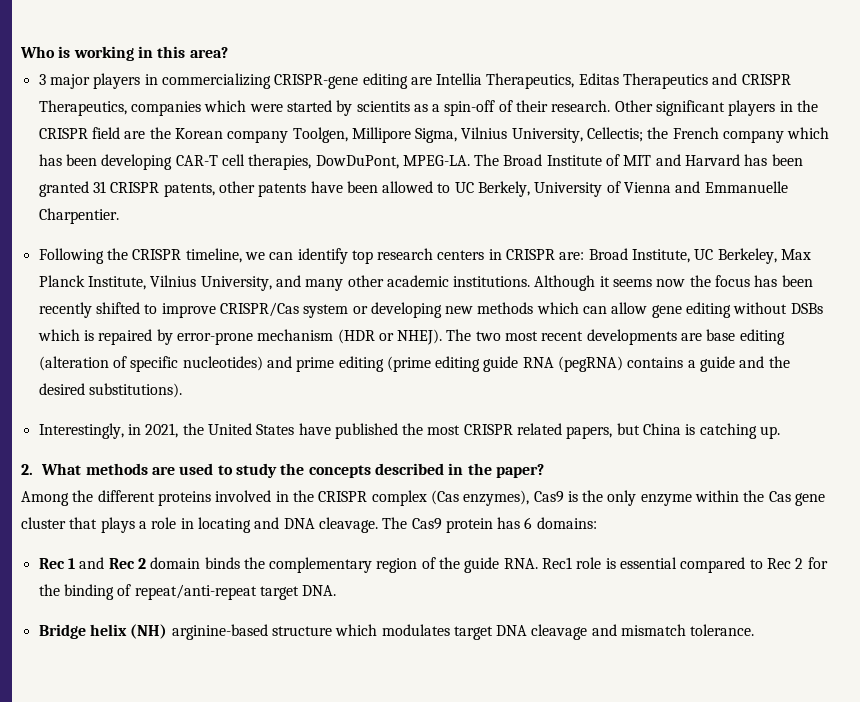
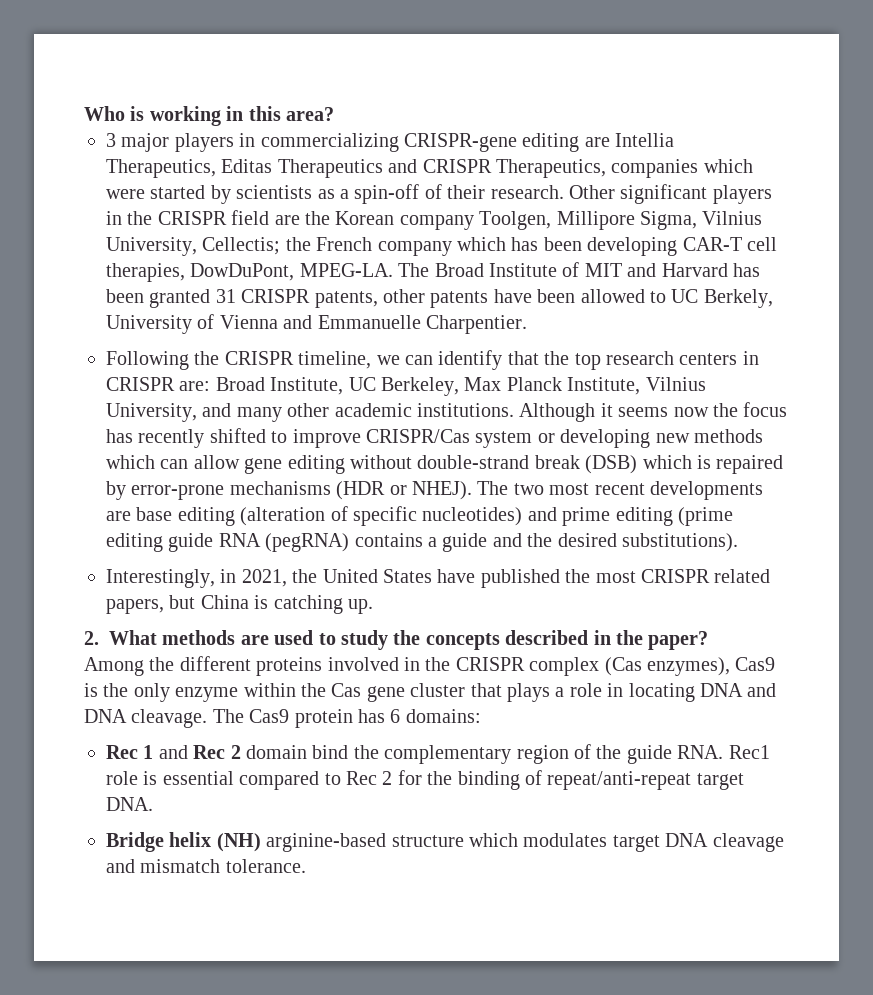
[356,101,410,112] scientits -> [236,185,313,199] scientists
(348, 256) none -> [507,351,570,365] that the
[781,275,813,287] been -> (133, 436) none
[790,303,823,314] DSBs -> [417,455,638,474] double-strand break (DSB)
[257,329,334,341] mechanism -> [229,481,331,495] mechanisms
(251, 525) none -> [699,683,743,697] DNA
[204,557,240,569] binds -> [312,745,349,759] bind

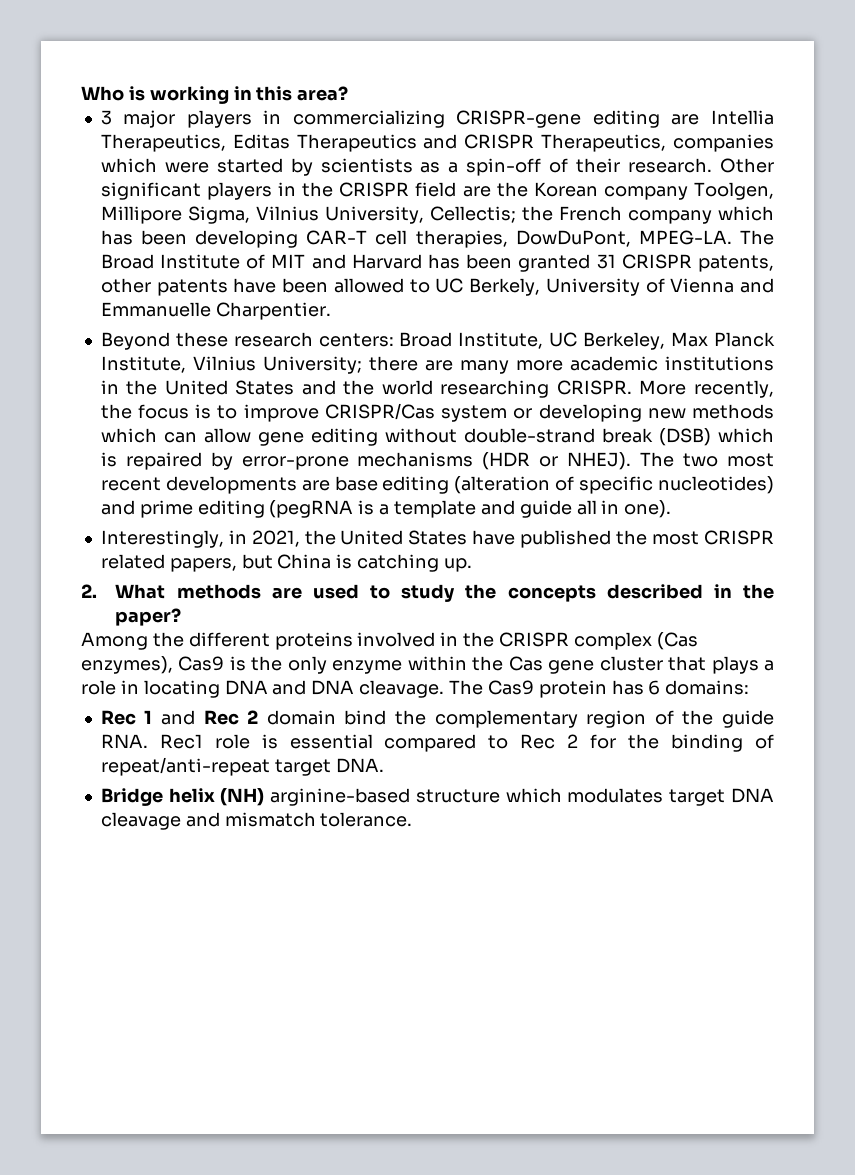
[106,350,759,370] [106,377,211,391] Following the CRISPR timeline, we can identify that the top research centers in CRISPR are: -> [100,332,394,350] Beyond these research centers:
[106,402,788,422] [106,428,266,448] University, and many other academic institutions. Although it seems now the focus has recently shifted -> [262,356,775,374] [100,380,774,398] [100,404,212,419] University; there are many more academic institutions in the United States and the world researching CRISPR. More recently, the focus is
[677,507,733,526] [106,533,738,552] (prime editing guide RNA (pegRNA) contains a guide and the desired substitutions). -> [269,500,672,518] (pegRNA is a template and guide all in one).

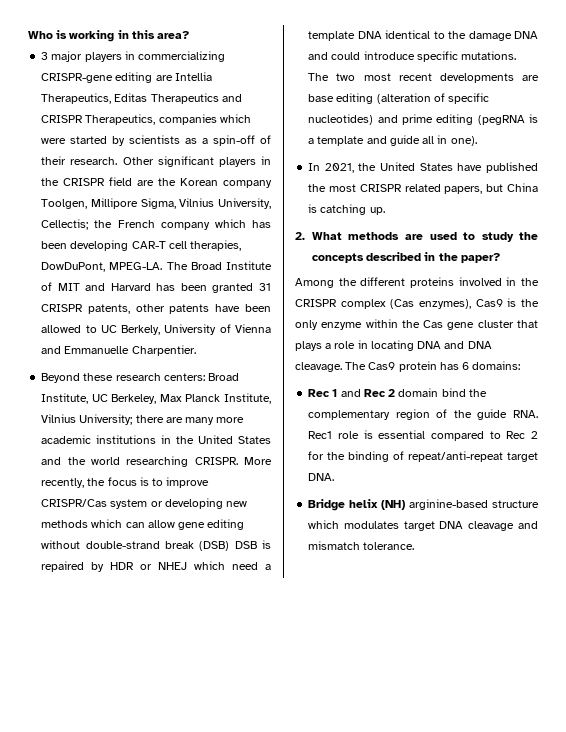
[718,428,775,443] which -> [234,541,257,549] DSB
[241,452,632,470] error-prone mechanisms (HDR or NHEJ). -> [110,561,271,570] [308,30,538,41] [308,51,517,62] HDR or NHEJ which need a template DNA identical to the damage DNA and could introduce specific mutations.
[100,530,247,548] Interestingly, in -> [308,163,321,171] In

